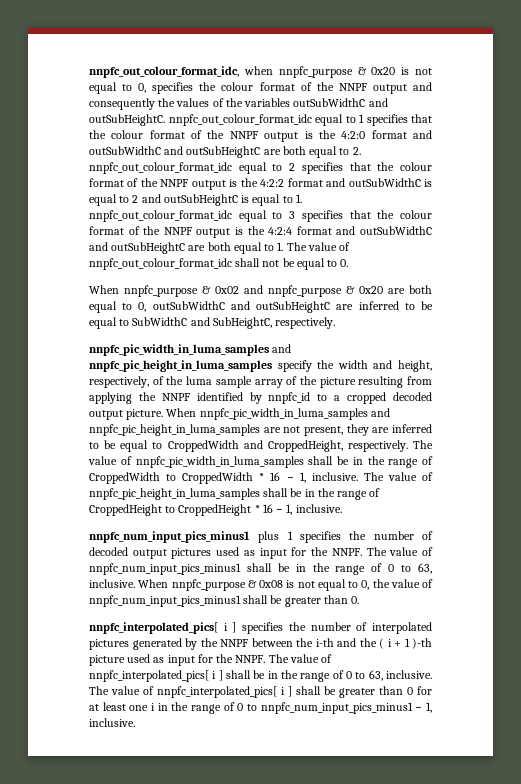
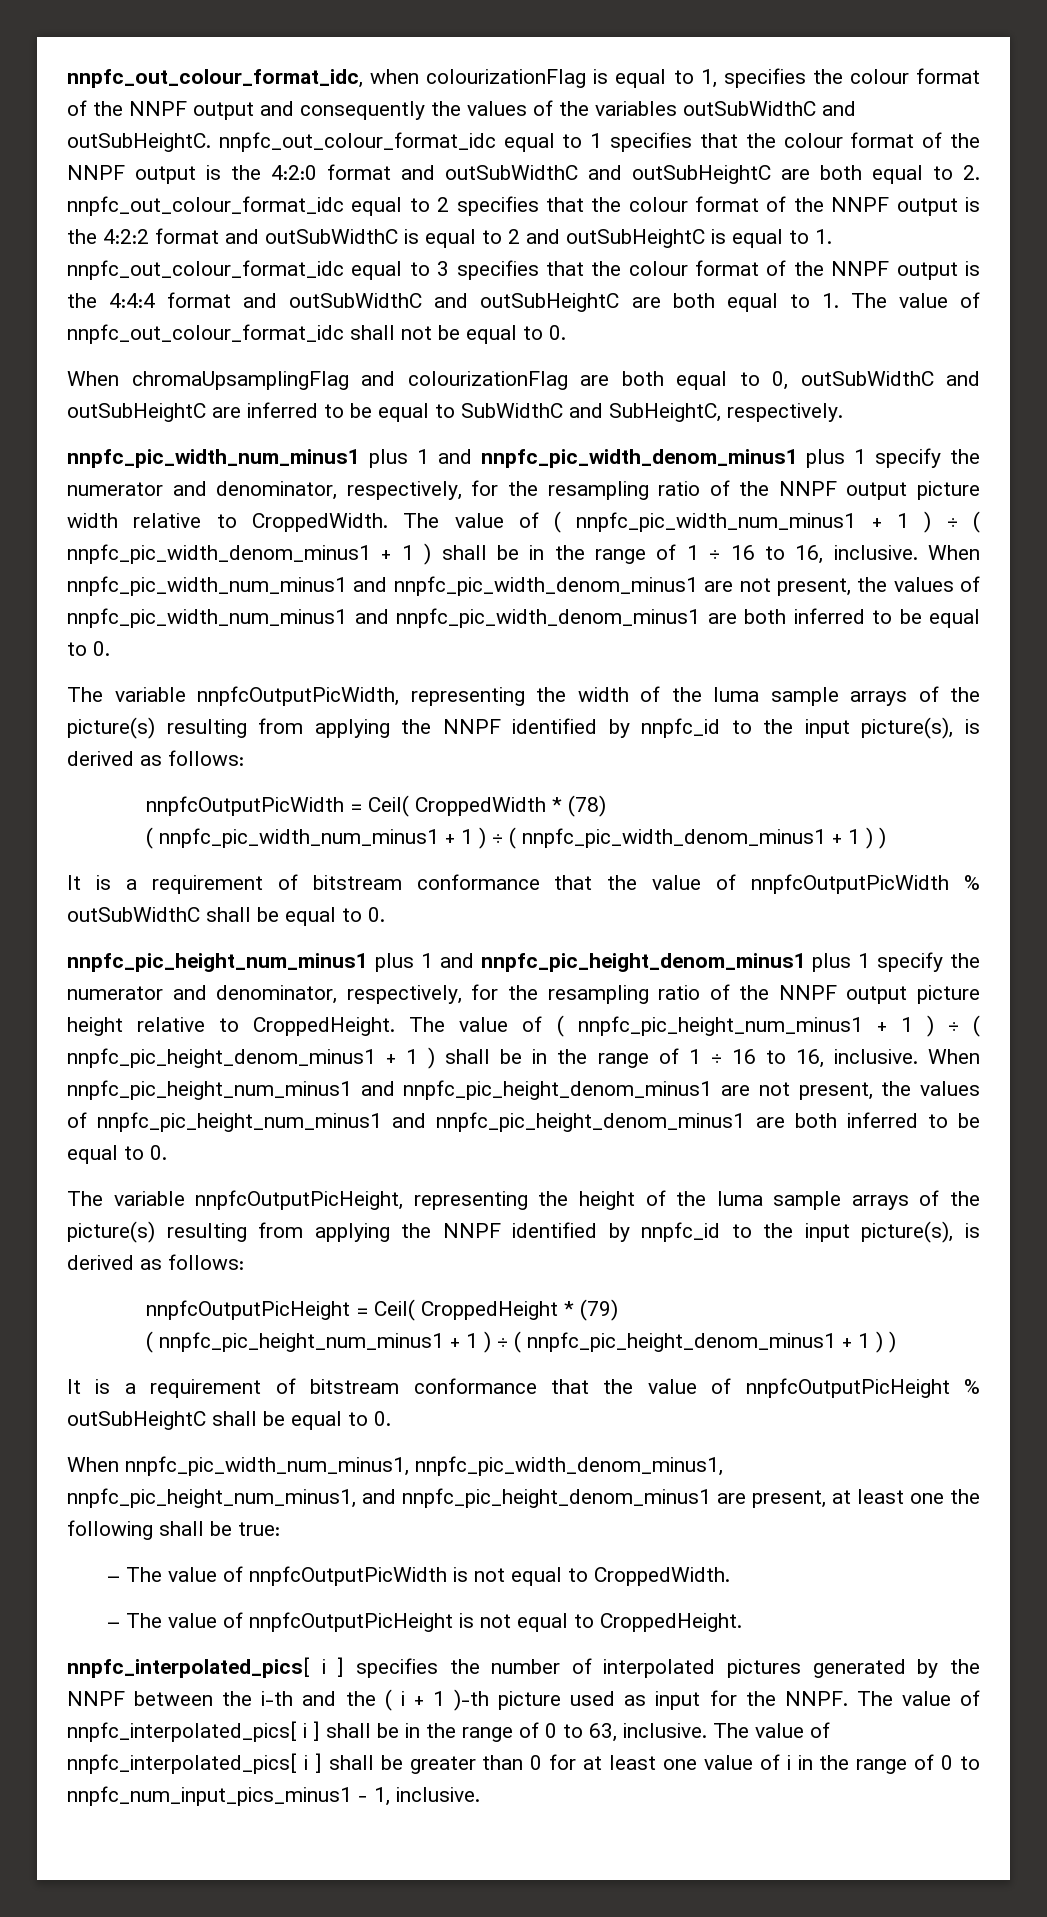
[278,66,432,78] [89,82,147,94] nnpfc_purpose & 0x20 is not equal to 0, -> [426,69,717,88] colourizationFlag is equal to 1,
[268,227,293,235] 4:2:4 -> [109,293,156,308] 4:4:4
[124,285,383,297] nnpfc_purpose & 0x02 and nnpfc_purpose & 0x20 -> [131,371,568,390] chromaUpsamplingFlag and colourizationFlag
[89,344,292,356] [89,360,432,372] [89,376,432,388] [89,392,432,404] [89,408,390,420] [89,424,432,436] [89,440,433,452] [88,456,433,468] [89,472,434,484] [89,488,381,500] [89,504,342,516] [89,531,433,543] [89,547,433,559] [89,563,433,575] [89,579,433,591] [89,595,360,607] nnpfc_pic_width_in_luma_samples and nnpfc_pic_height_in_luma_samples specify the width and height, respectively, of the luma sample array of the picture resulting from applying the NNPF identified by nnpfc_id to a cropped decoded output picture. When nnpfc_pic_width_in_luma_samples and nnpfc_pic_height_in_luma_samples are not present, they are inferred to be equal to CroppedWidth and CroppedHeight, respectively. The value of nnpfc_pic_width_in_luma_samples shall be in the range of CroppedWidth to CroppedWidth * 16 − 1, inclusive. The value of nnpfc_pic_height_in_luma_samples shall be in the range of CroppedHeight to CroppedHeight * 16 − 1, inclusive. // nnpfc_num_input_pics_minus1 plus 1 specifies the number of decoded output pictures used as input for the NNPF. The value of nnpfc_num_input_pics_minus1 shall be in the range of 0 to 63, inclusive. When nnpfc_purpose & 0x08 is not equal to 0, the value of nnpfc_num_input_pics_minus1 shall be greater than 0. -> [67,448,980,468] [67,480,981,500] [67,511,980,533] [67,543,980,565] [67,576,980,596] [67,608,980,628] [67,641,110,656] [67,686,980,706] [67,717,981,739] [67,750,244,766] [146,795,607,817] [146,827,887,849] [67,874,980,894] [67,907,385,926] [67,952,980,972] [67,984,981,1004] [67,1015,981,1037] [67,1047,980,1069] [67,1080,980,1100] [67,1112,980,1132] [67,1145,167,1164] [67,1190,981,1210] [67,1221,981,1243] [67,1254,244,1270] [146,1299,619,1321] [146,1331,897,1353] [67,1378,980,1398] [67,1411,391,1430] [67,1456,723,1476] [67,1488,980,1508] [67,1520,280,1540] [106,1566,730,1586] [106,1612,742,1632] nnpfc_pic_width_num_minus1 plus 1 and nnpfc_pic_width_denom_minus1 plus 1 specify the numerator and denominator, respectively, for the resampling ratio of the NNPF output picture width relative to CroppedWidth. The value of ( nnpfc_pic_width_num_minus1 + 1 ) ÷ ( nnpfc_pic_width_denom_minus1 + 1 ) shall be in the range of 1 ÷ 16 to 16, inclusive. When nnpfc_pic_width_num_minus1 and nnpfc_pic_width_denom_minus1 are not present, the values of nnpfc_pic_width_num_minus1 and nnpfc_pic_width_denom_minus1 are both inferred to be equal to 0. // The variable nnpfcOutputPicWidth, representing the width of the luma sample arrays of the picture(s) resulting from applying the NNPF identified by nnpfc_id to the input picture(s), is derived as follows: // nnpfcOutputPicWidth = Ceil( CroppedWidth * (78) // ( nnpfc_pic_width_num_minus1 + 1 ) ÷ ( nnpfc_pic_width_denom_minus1 + 1 ) ) // It is a requirement of bitstream conformance that the value of nnpfcOutputPicWidth % outSubWidthC shall be equal to 0. // nnpfc_pic_height_num_minus1 plus 1 and nnpfc_pic_height_denom_minus1 plus 1 specify the numerator and denominator, respectively, for the resampling ratio of the NNPF output picture height relative to CroppedHeight. The value of ( nnpfc_pic_height_num_minus1 + 1 ) ÷ ( nnpfc_pic_height_denom_minus1 + 1 ) shall be in the range of 1 ÷ 16 to 16, inclusive. When nnpfc_pic_height_num_minus1 and nnpfc_pic_height_denom_minus1 are not present, the values of nnpfc_pic_height_num_minus1 and nnpfc_pic_height_denom_minus1 are both inferred to be equal to 0. // The variable nnpfcOutputPicHeight, representing the height of the luma sample arrays of the picture(s) resulting from applying the NNPF identified by nnpfc_id to the input picture(s), is derived as follows: // nnpfcOutputPicHeight = Ceil( CroppedHeight * (79) // ( nnpfc_pic_height_num_minus1 + 1 ) ÷ ( nnpfc_pic_height_denom_minus1 + 1 ) ) // It is a requirement of bitstream conformance that the value of nnpfcOutputPicHeight % outSubHeightC shall be equal to 0. // When nnpfc_pic_width_num_minus1, nnpfc_pic_width_denom_minus1, nnpfc_pic_height_num_minus1, and nnpfc_pic_height_denom_minus1 are present, at least one the following shall be true: // – The value of nnpfcOutputPicWidth is not equal to CroppedWidth. // – The value of nnpfcOutputPicHeight is not equal to CroppedHeight.
(149, 708) none -> [703,1754,780,1770] value of

